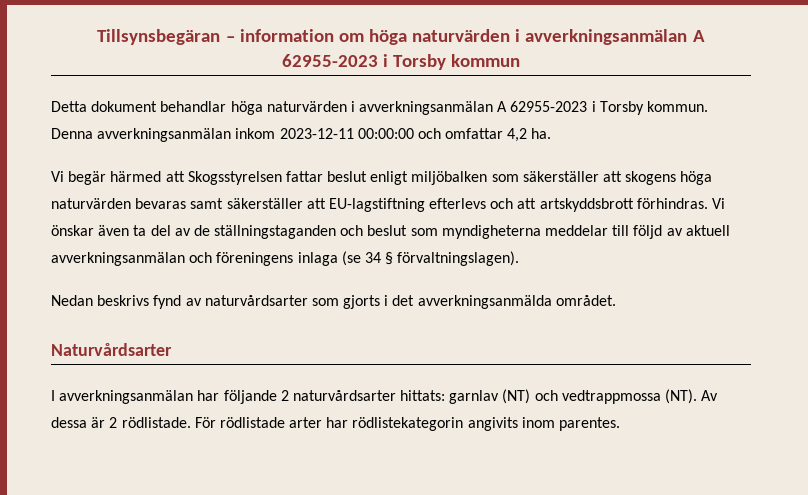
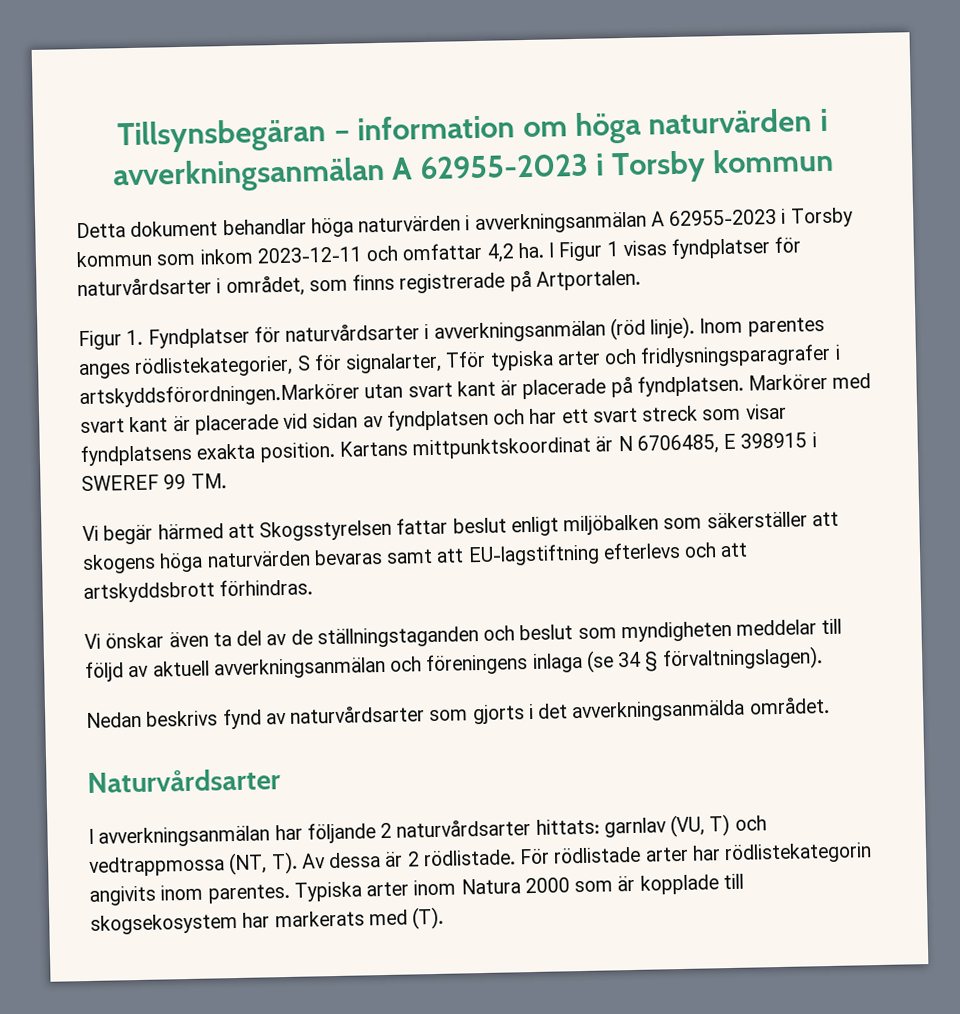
[647,101,709,112] [51,128,232,142] kommun. Denna avverkningsanmälan -> [76,250,197,268] kommun som
[357,128,414,139] 00:00:00 -> (363, 255) none
(552, 133) none -> [548,236,802,262] [77,269,641,298] [78,316,825,351] [79,343,841,380] [79,373,872,409] [80,403,787,435] [80,432,817,467] [81,473,227,492] I Figur 1 visas fyndplatser för naturvårdsarter i området, som finns registrerade på Artportalen. // Figur 1. Fyndplatser för naturvårdsarter i avverkningsanmälan (röd linje). Inom parentes anges rödlistekategorier, S för signalarter, Tför typiska arter och fridlysningsparagrafer i artskyddsförordningen.Markörer utan svart kant är placerade på fyndplatsen. Markörer med svart kant är placerade vid sidan av fyndplatsen och har ett svart streck som visar fyndplatsens exakta position. Kartans mittpunktskoordinat är N 6706485, E 398915 i SWEREF 99 TM.
[226,198,303,209] säkerställer -> (434, 556) none
(708, 203) none -> (314, 587) //
[441,225,541,239] myndigheterna -> [620,620,732,643] myndigheten
[502,389,698,404] (NT) och vedtrappmossa (NT). -> [670,813,767,838] [89,851,298,877] (VU, T) och vedtrappmossa (NT, T).
(621, 424) none -> [293,873,744,902] [90,906,445,935] Typiska arter inom Natura 2000 som är kopplade till skogsekosystem har markerats med (T).

